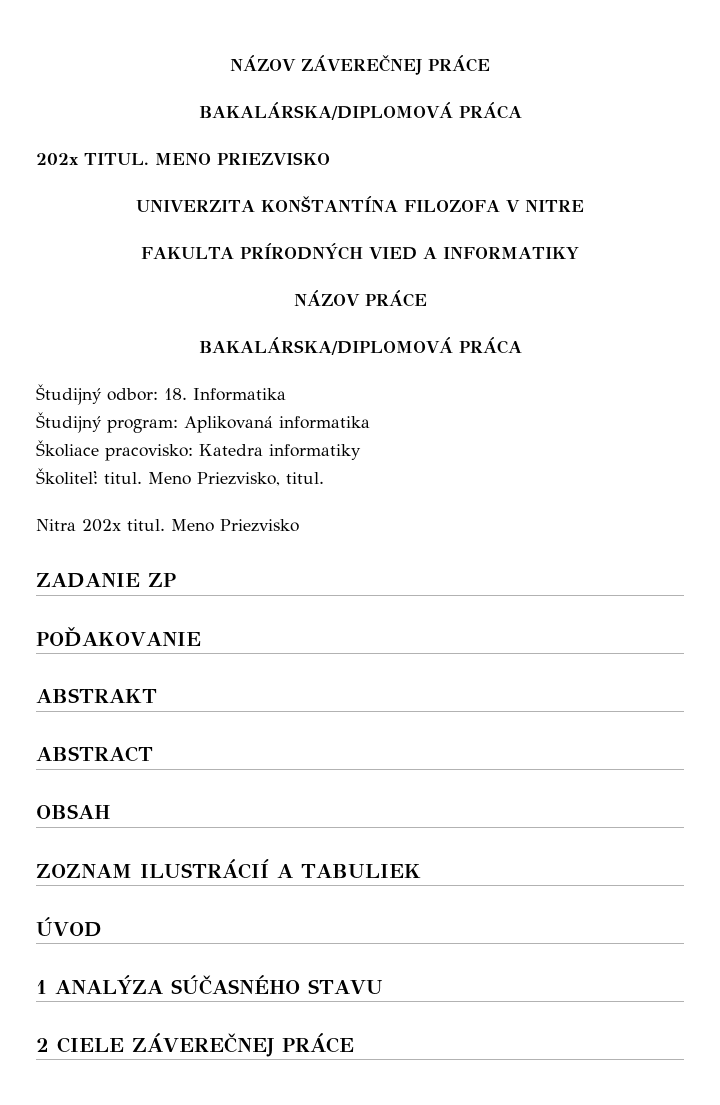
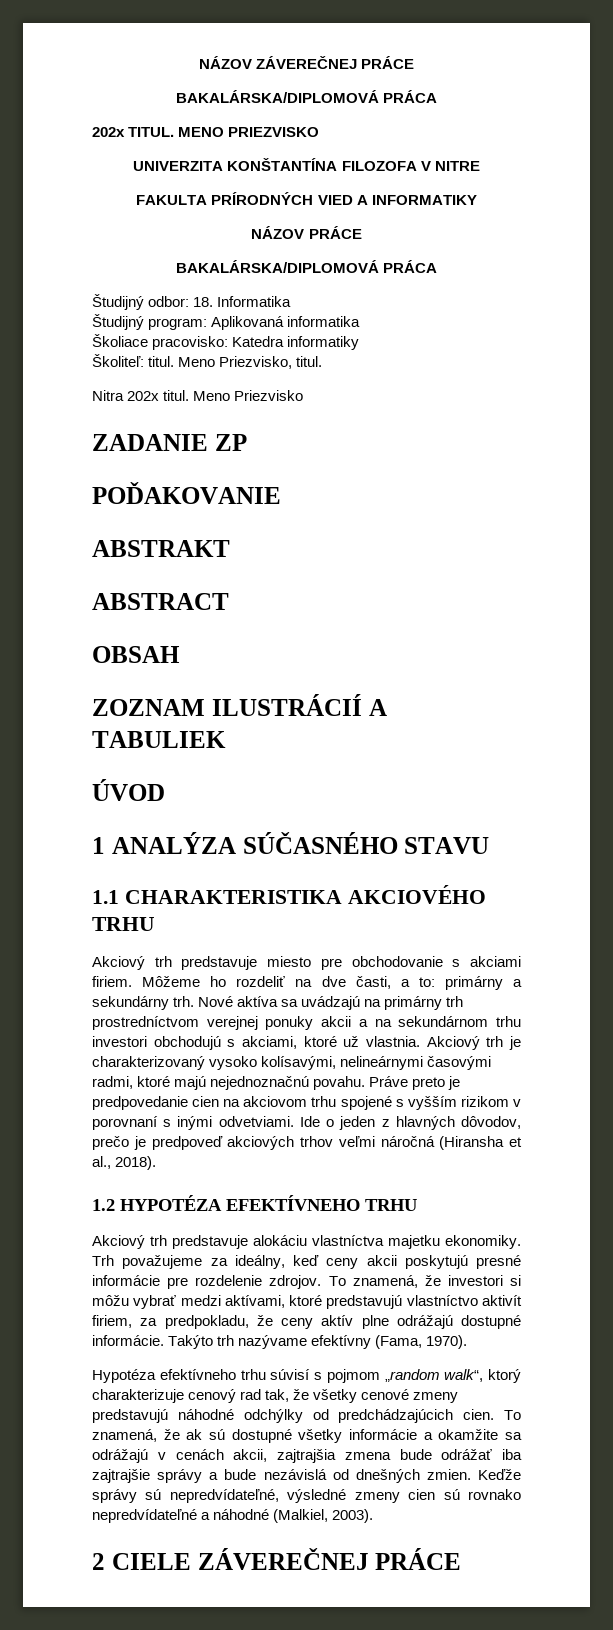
(383, 986) none -> [92,885,486,904] [92,917,155,931] [92,956,521,970] [92,976,522,990] [92,996,464,1010] [92,1016,521,1030] [92,1036,521,1050] [92,1056,492,1070] [92,1076,461,1090] [92,1096,521,1110] [92,1116,521,1130] [92,1136,522,1150] [92,1156,157,1170] [92,1195,417,1211] [92,1235,521,1249] [92,1255,521,1269] [92,1275,521,1289] [92,1295,522,1309] [92,1315,521,1329] [92,1335,468,1349] [92,1369,521,1383] [92,1389,459,1403] [92,1409,521,1423] [92,1429,522,1443] [92,1449,522,1463] [92,1469,521,1483] [92,1489,521,1503] [92,1509,374,1523] // 1.1 CHARAKTERISTIKA AKCIOVÉHO TRHU // Akciový trh predstavuje miesto pre obchodovanie s akciami firiem. Môžeme ho rozdeliť na dve časti, a to: primárny a sekundárny trh. Nové aktíva sa uvádzajú na primárny trh prostredníctvom verejnej ponuky akcii a na sekundárnom trhu investori obchodujú s akciami, ktoré už vlastnia. Akciový trh je charakterizovaný vysoko kolísavými, nelineárnymi časovými radmi, ktoré majú nejednoznačnú povahu. Práve preto je predpovedanie cien na akciovom trhu spojené s vyšším rizikom v porovnaní s inými odvetviami. Ide o jeden z hlavných dôvodov, prečo je predpoveď akciových trhov veľmi náročná (Hiransha et al., 2018). // 1.2 HYPOTÉZA EFEKTÍVNEHO TRHU // Akciový trh predstavuje alokáciu vlastníctva majetku ekonomiky. Trh považujeme za ideálny, keď ceny akcii poskytujú presné informácie pre rozdelenie zdrojov. To znamená, že investori si môžu vybrať medzi aktívami, ktoré predstavujú vlastníctvo aktivít firiem, za predpokladu, že ceny aktív plne odrážajú dostupné informácie. Takýto trh nazývame efektívny (Fama, 1970). // Hypotéza efektívneho trhu súvisí s pojmom „random walk“, ktorý charakterizuje cenový rad tak, že všetky cenové zmeny predstavujú náhodné odchýlky od predchádzajúcich cien. To znamená, že ak sú dostupné všetky informácie a okamžite sa odrážajú v cenách akcii, zajtrajšia zmena bude odrážať iba zajtrajšie správy a bude nezávislá od dnešných zmien. Keďže správy sú nepredvídateľné, výsledné zmeny cien sú rovnako nepredvídateľné a náhodné (Malkiel, 2003).

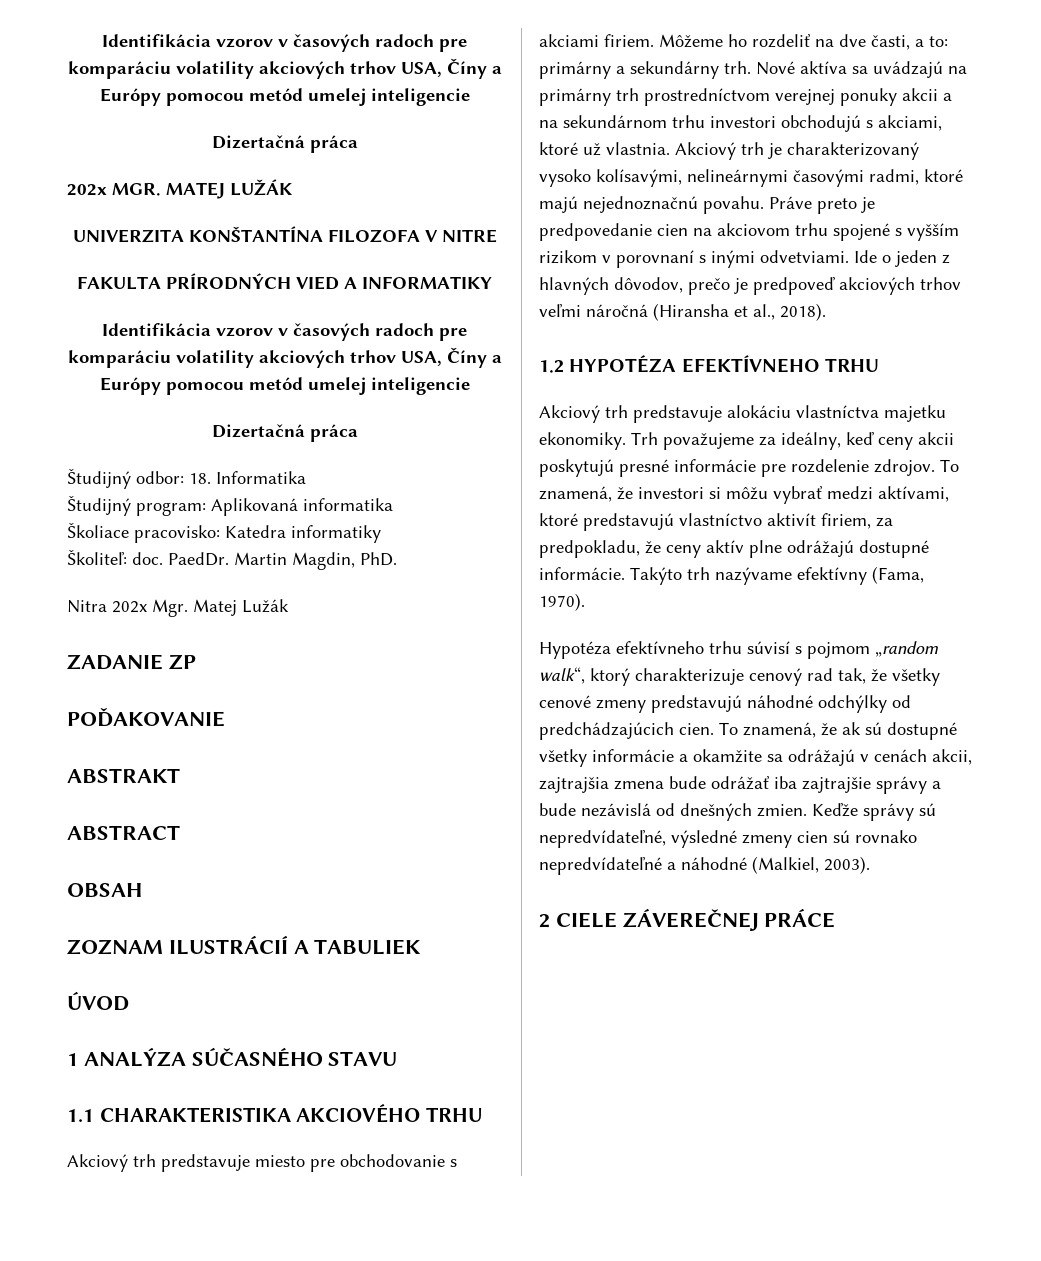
[198,56,415,69] [175,90,438,103] [92,127,320,137] NÁZOV ZÁVEREČNEJ PRÁCE // BAKALÁRSKA/DIPLOMOVÁ PRÁCA // 202x TITUL. MENO PRIEZVISKO -> [102,34,467,52] [67,58,502,79] [99,88,470,106] [211,135,358,153] [67,179,293,199] Identifikácia vzorov v časových radoch pre komparáciu volatility akciových trhov USA, Číny a Európy pomocou metód umelej inteligencie // Dizertačná práca // 202x MGR. MATEJ LUŽÁK
[251,226,362,239] [175,260,438,273] NÁZOV PRÁCE // BAKALÁRSKA/DIPLOMOVÁ PRÁCA -> [102,323,467,341] [67,347,502,368] [99,377,470,395] [211,424,358,442] Identifikácia vzorov v časových radoch pre komparáciu volatility akciových trhov USA, Číny a Európy pomocou metód umelej inteligencie // Dizertačná práca
[148,356,323,369] titul. Meno Priezvisko, titul. -> [132,552,397,570] doc. PaedDr. Martin Magdin, PhD.
[163,390,304,401] titul. Meno Priezvisko -> [152,599,289,617] Mgr. Matej Lužák

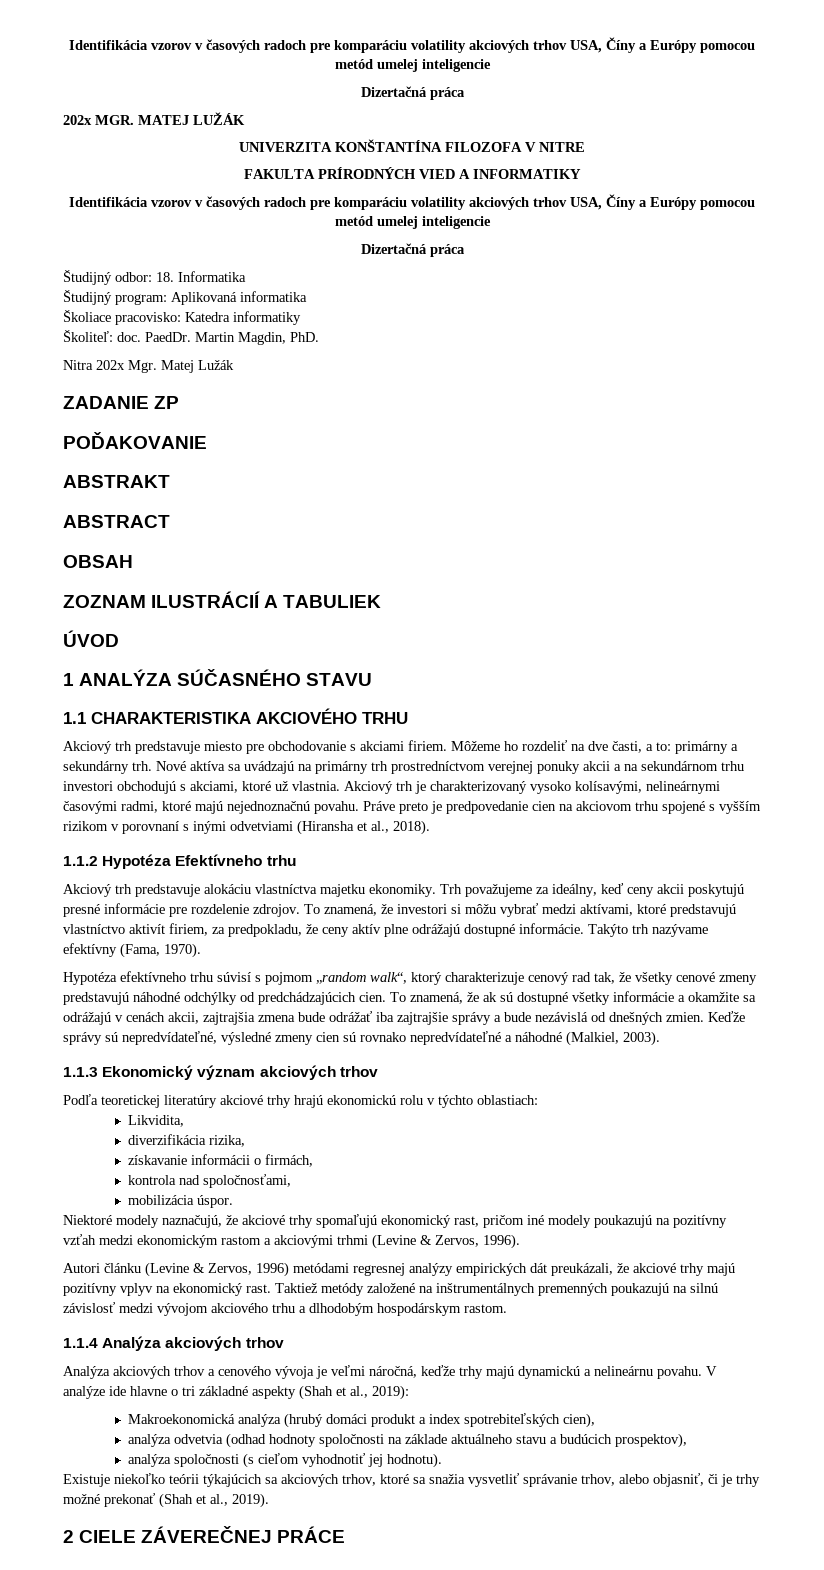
[760,250,950,267] [539,277,961,295] [539,304,648,317] odvetviami. Ide o jeden z hlavných dôvodov, prečo je predpoveď akciových trhov veľmi náročná -> [230,821,293,831] odvetviami
[539,355,879,373] 1.2 HYPOTÉZA EFEKTÍVNEHO TRHU -> [63,854,296,869] 1.1.2 Hypotéza Efektívneho trhu
(870, 865) none -> [63,1065,378,1080] [63,1094,538,1108] [127,1115,184,1127] [127,1134,245,1147] [127,1154,313,1167] [127,1174,291,1188] [127,1195,233,1208] [63,1214,727,1228] [63,1234,520,1249] [63,1262,735,1277] [63,1283,718,1296] [63,1302,507,1316] [63,1336,284,1351] [63,1365,717,1379] [63,1385,409,1400] [127,1413,595,1428] [127,1433,687,1448] [127,1453,442,1468] [63,1473,760,1487] [63,1493,269,1508] // 1.1.3 Ekonomický význam akciových trhov // Podľa teoretickej literatúry akciové trhy hrajú ekonomickú rolu v týchto oblastiach: // Likvidita, // diverzifikácia rizika, // získavanie informácii o firmách, // kontrola nad spoločnosťami, // mobilizácia úspor. // Niektoré modely naznačujú, že akciové trhy spomaľujú ekonomický rast, pričom iné modely poukazujú na pozitívny vzťah medzi ekonomickým rastom a akciovými trhmi (Levine & Zervos, 1996). // Autori článku (Levine & Zervos, 1996) metódami regresnej analýzy empirických dát preukázali, že akciové trhy majú pozitívny vplyv na ekonomický rast. Taktiež metódy založené na inštrumentálnych premenných poukazujú na silnú závislosť medzi vývojom akciového trhu a dlhodobým hospodárskym rastom. // 1.1.4 Analýza akciových trhov // Analýza akciových trhov a cenového vývoja je veľmi náročná, keďže trhy majú dynamickú a nelineárnu povahu. V analýze ide hlavne o tri základné aspekty (Shah et al., 2019): // Makroekonomická analýza (hrubý domáci produkt a index spotrebiteľských cien), // analýza odvetvia (odhad hodnoty spoločnosti na základe aktuálneho stavu a budúcich prospektov), // analýza spoločnosti (s cieľom vyhodnotiť jej hodnotu). // Existuje niekoľko teórii týkajúcich sa akciových trhov, ktoré sa snažia vysvetliť správanie trhov, alebo objasniť, či je trhy možné prekonať (Shah et al., 2019).

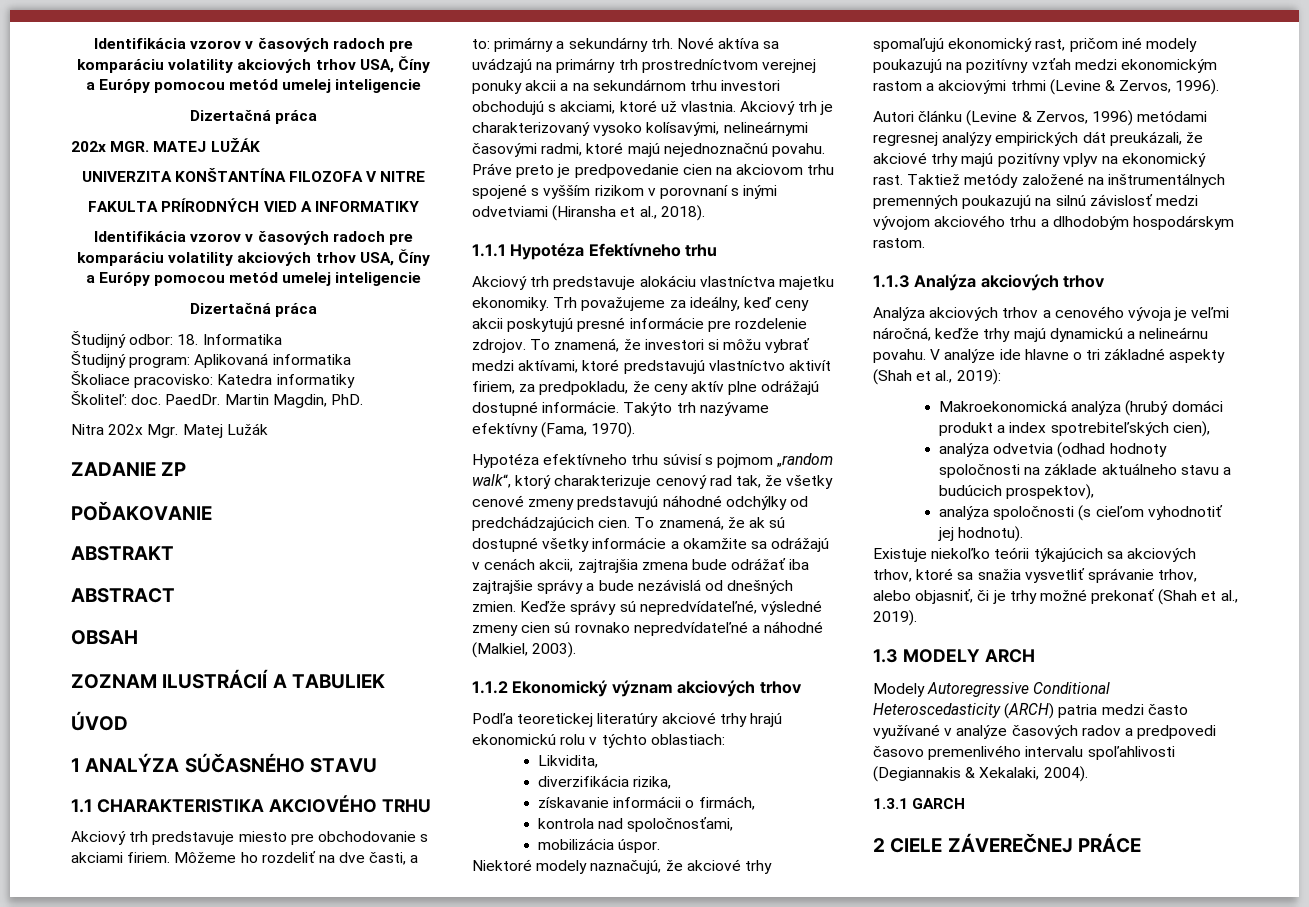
[63,856,98,866] 1.1.2 -> [472,244,506,257] 1.1.1
[63,1067,98,1077] 1.1.3 -> [472,681,508,694] 1.1.2
[63,1338,98,1348] 1.1.4 -> [873,275,910,288] 1.1.3
(269, 1500) none -> [873,649,1035,663] [873,682,1111,697] [873,703,1188,719] [873,724,1217,739] [873,745,1175,760] [873,766,1088,782] [873,798,966,809] // 1.3 MODELY ARCH // Modely Autoregressive Conditional Heteroscedasticity (ARCH) patria medzi často využívané v analýze časových radov a predpovedi časovo premenlivého intervalu spoľahlivosti (Degiannakis & Xekalaki, 2004). // 1.3.1 GARCH

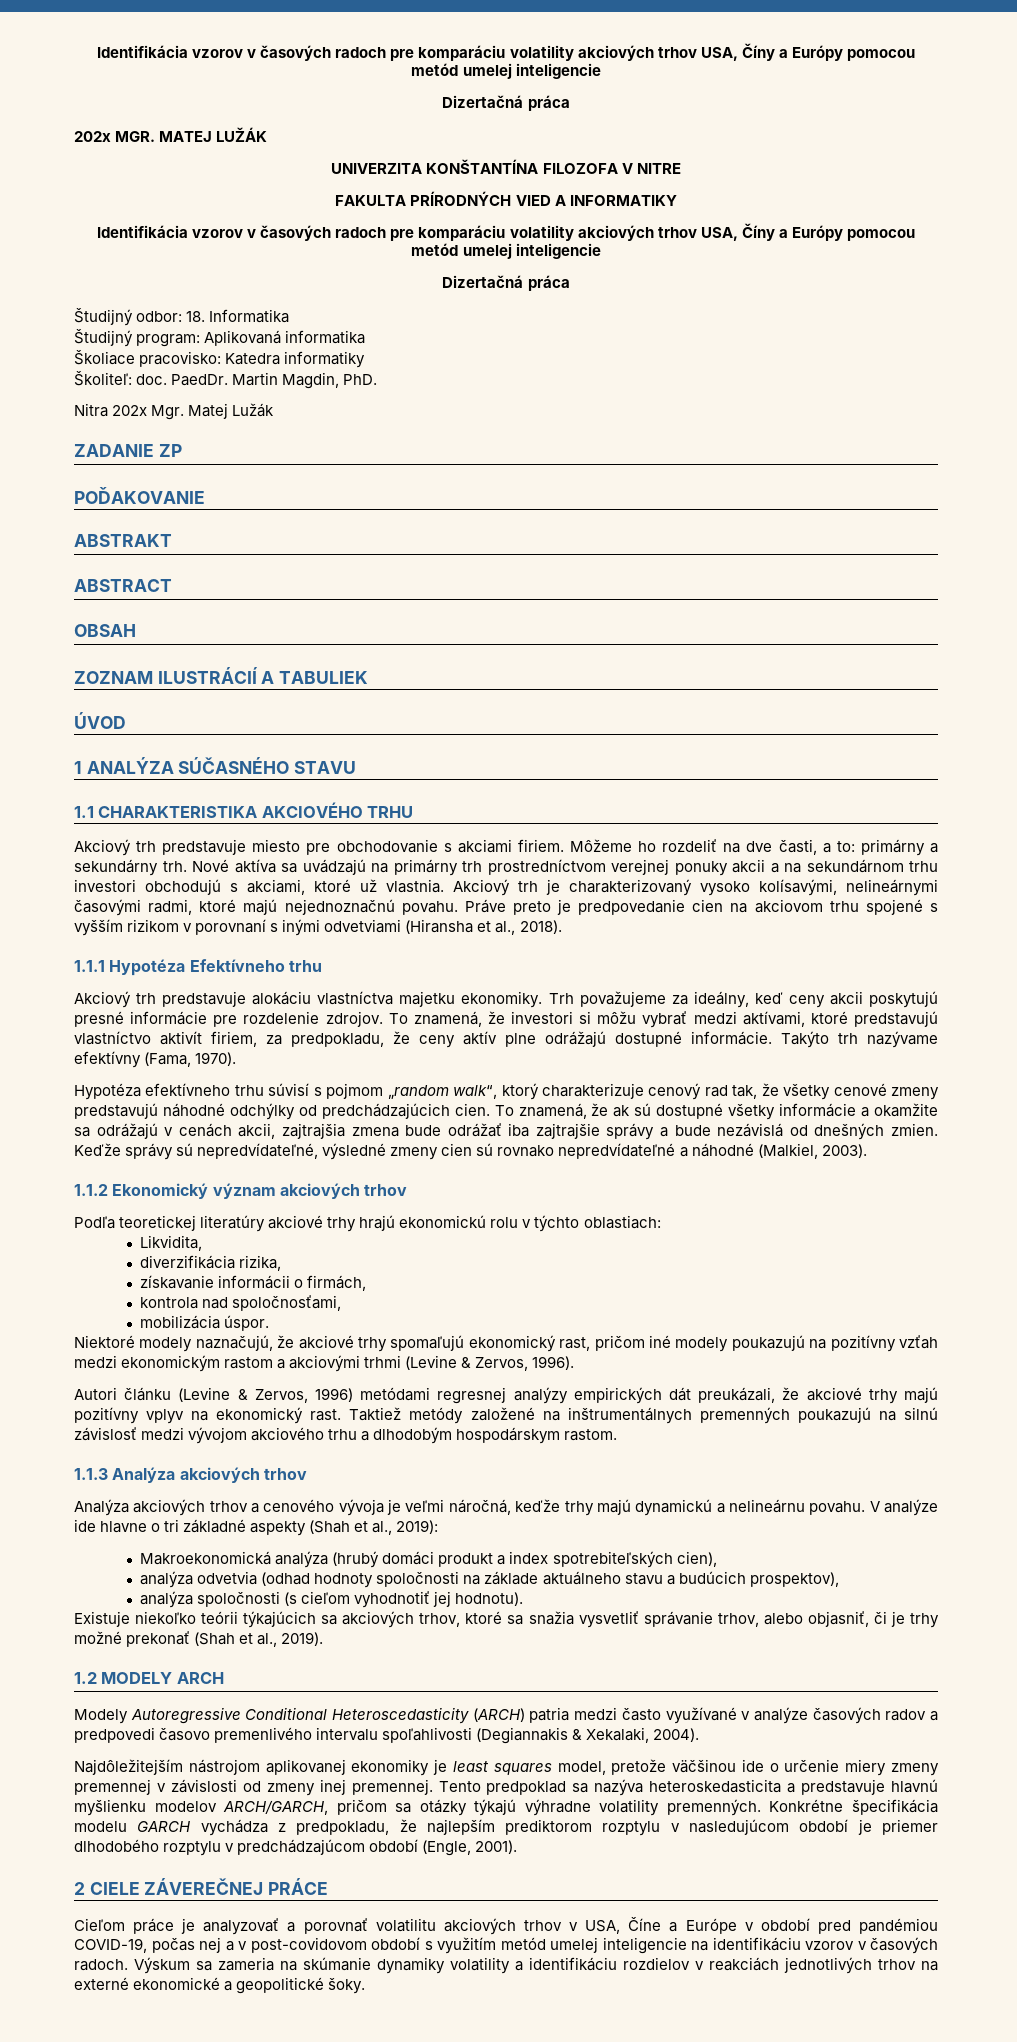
[873,649,898,663] 1.3 -> [74,1672,97,1684] 1.2
[873,798,966,809] [873,833,1141,853] 1.3.1 GARCH // 2 CIELE ZÁVEREČNEJ PRÁCE -> [74,1759,940,1776] [74,1779,939,1796] [74,1799,938,1816] [74,1819,938,1836] [74,1839,518,1856] [74,1878,329,1895] [74,1916,939,1935] [74,1937,938,1954] [74,1957,938,1974] [74,1977,366,1994] Najdôležitejším nástrojom aplikovanej ekonomiky je least squares model, pretože väčšinou ide o určenie miery zmeny premennej v závislosti od zmeny inej premennej. Tento predpoklad sa nazýva heteroskedasticita a predstavuje hlavnú myšlienku modelov ARCH/GARCH, pričom sa otázky týkajú výhradne volatility premenných. Konkrétne špecifikácia modelu GARCH vychádza z predpokladu, že najlepším prediktorom rozptylu v nasledujúcom období je priemer dlhodobého rozptylu v predchádzajúcom období (Engle, 2001). // 2 CIELE ZÁVEREČNEJ PRÁCE // Cieľom práce je analyzovať a porovnať volatilitu akciových trhov v USA, Číne a Európe v období pred pandémiou COVID-19, počas nej a v post-covidovom období s využitím metód umelej inteligencie na identifikáciu vzorov v časových radoch. Výskum sa zameria na skúmanie dynamiky volatility a identifikáciu rozdielov v reakciách jednotlivých trhov na externé ekonomické a geopolitické šoky.

